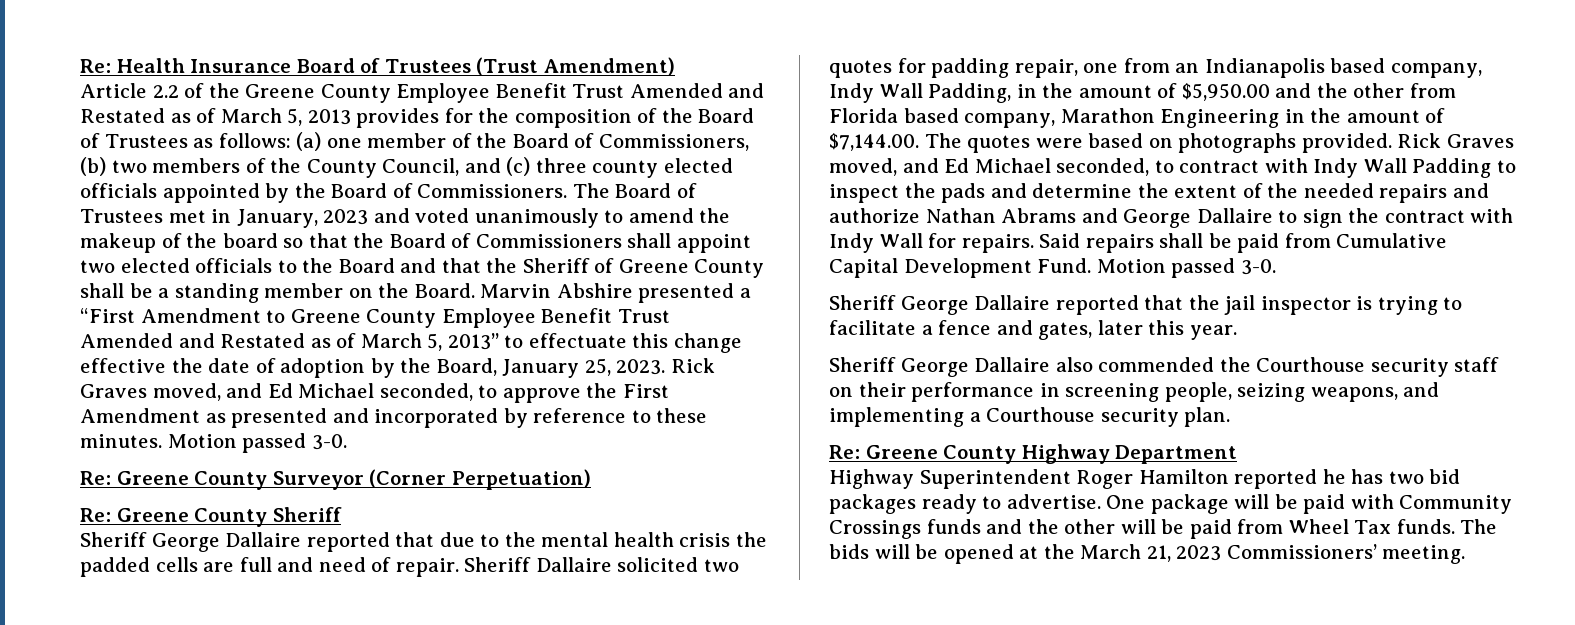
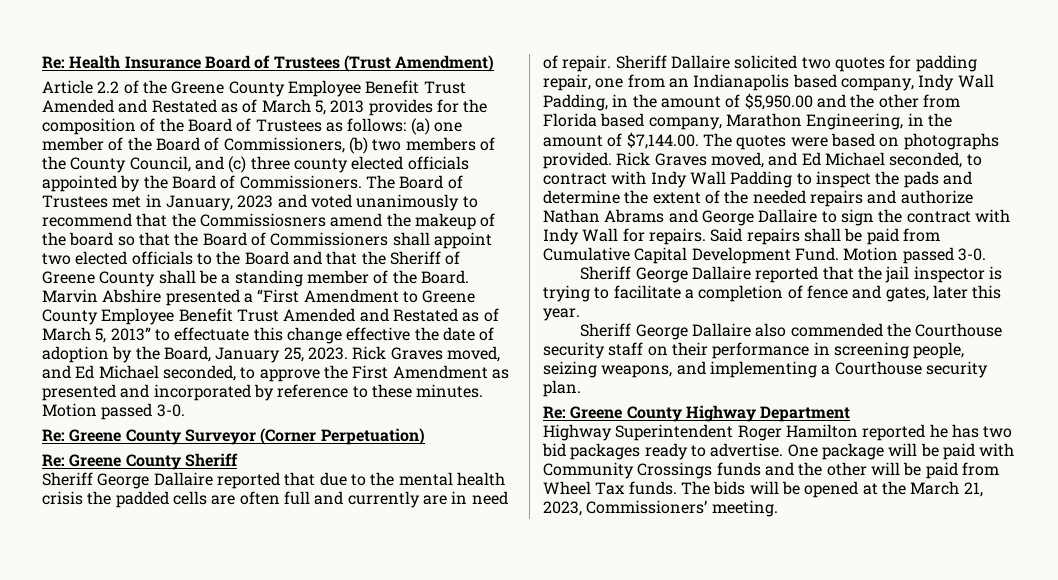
(624, 216) none -> [42,213,326,227] recommend that the Commissiosners
[348,288,373,298] on -> [373,270,389,284] of
(235, 567) none -> [239,491,280,505] often
(314, 564) none -> [347,491,468,508] currently are in
[1160,109,1280,128] Engineering -> [806,113,904,130] Engineering,
(933, 330) none -> [698,285,803,302] completion of
[1176,545,1222,561] 2023 -> [543,501,582,516] 2023,

